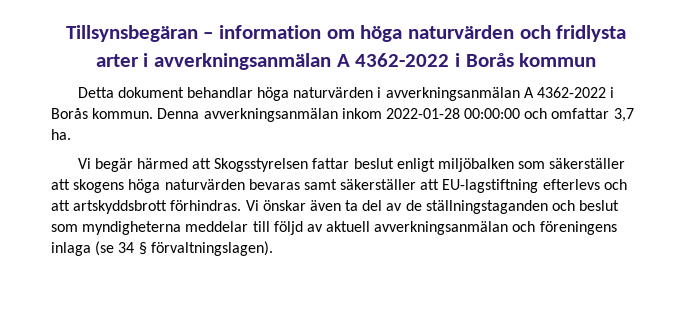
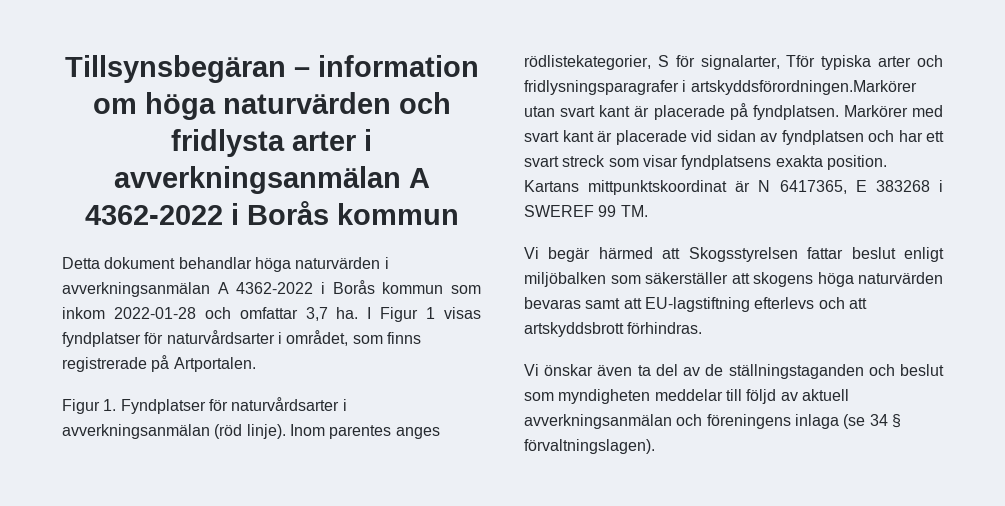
[92,108,338,122] kommun. Denna avverkningsanmälan -> [382,282,482,294] kommun som
[464,108,521,119] 00:00:00 -> (196, 313) none
(71, 134) none -> [367,307,482,322] [62,330,421,347] [62,355,256,372] [62,397,347,414] [62,424,440,439] [524,55,943,70] [524,80,917,95] [524,103,943,120] [524,130,944,145] [524,155,887,170] [524,180,943,195] [524,205,648,217] I Figur 1 visas fyndplatser för naturvårdsarter i området, som finns registrerade på Artportalen. // Figur 1. Fyndplatser för naturvårdsarter i avverkningsanmälan (röd linje). Inom parentes anges rödlistekategorier, S för signalarter, Tför typiska arter och fridlysningsparagrafer i artskyddsförordningen.Markörer utan svart kant är placerade på fyndplatsen. Markörer med svart kant är placerade vid sidan av fyndplatsen och har ett svart streck som visar fyndplatsens exakta position. Kartans mittpunktskoordinat är N 6417365, E 383268 i SWEREF 99 TM.
[340,179,417,190] säkerställer -> (621, 303) none
(242, 205) none -> (703, 328) //
[82,221,182,235] myndigheterna -> [558,389,651,404] myndigheten

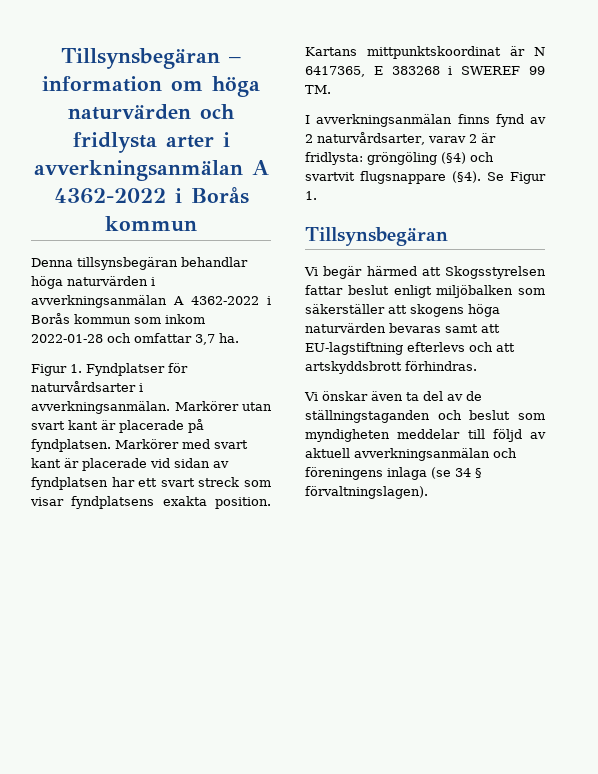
[62,257,176,269] Detta dokument -> [31,257,178,270] Denna tillsynsbegäran
[367,307,482,322] [62,330,421,347] [62,355,256,372] I Figur 1 visas fyndplatser för naturvårdsarter i området, som finns registrerade på Artportalen. -> (239, 338) none
[62,424,440,439] [524,55,943,70] [524,80,917,95] avverkningsanmälan (röd linje). Inom parentes anges rödlistekategorier, S för signalarter, Tför typiska arter och fridlysningsparagrafer i artskyddsförordningen.Markörer -> [31,401,239,414] avverkningsanmälan. Markörer
[868,130,894,142] och -> (108, 483) none
(648, 211) none -> [305,114,546,127] [305,132,496,145] [305,152,494,165] [305,171,546,184] [305,191,317,200] [305,227,448,246] // I avverkningsanmälan finns fynd av 2 naturvårdsarter, varav 2 är fridlysta: gröngöling (§4) och svartvit flugsnappare (§4). Se Figur 1. // Tillsynsbegäran

